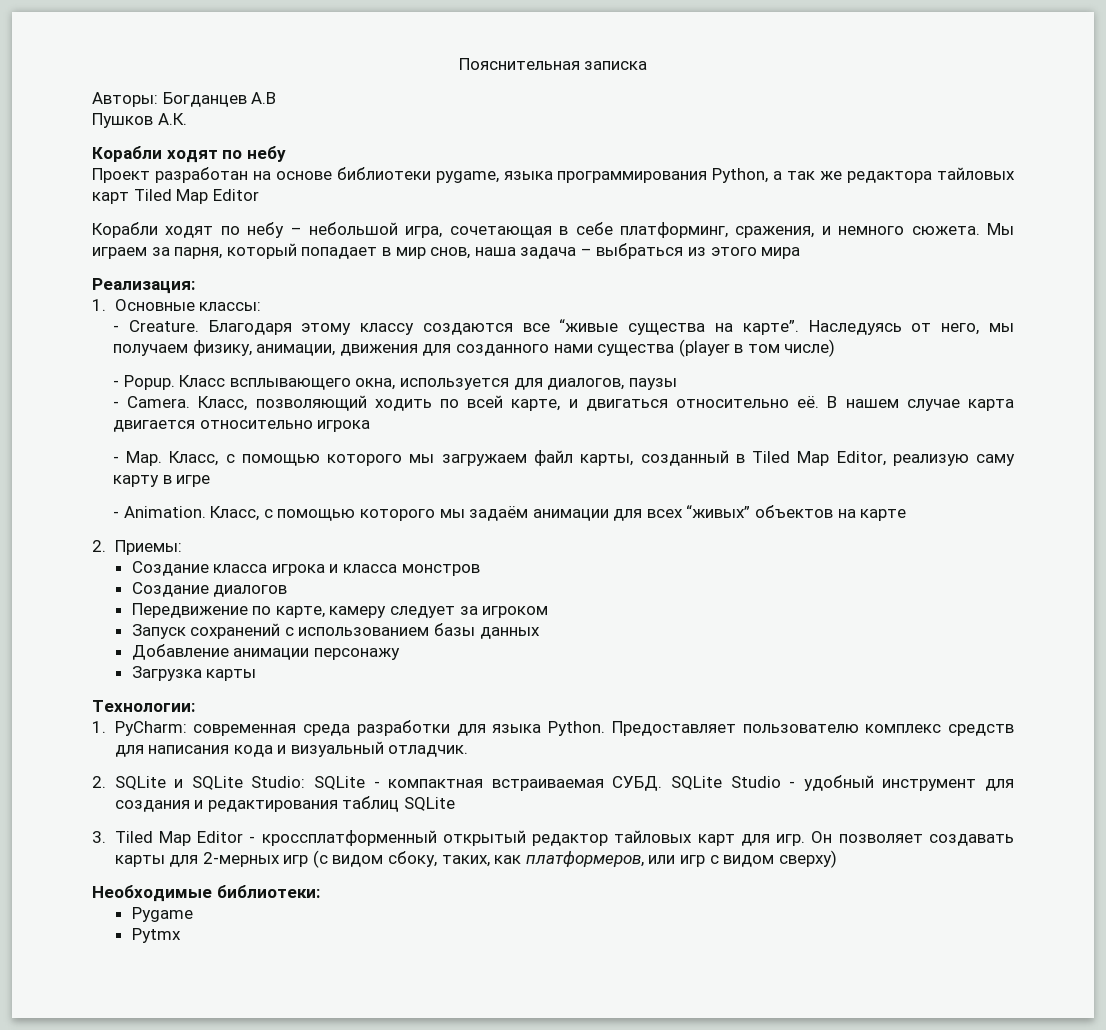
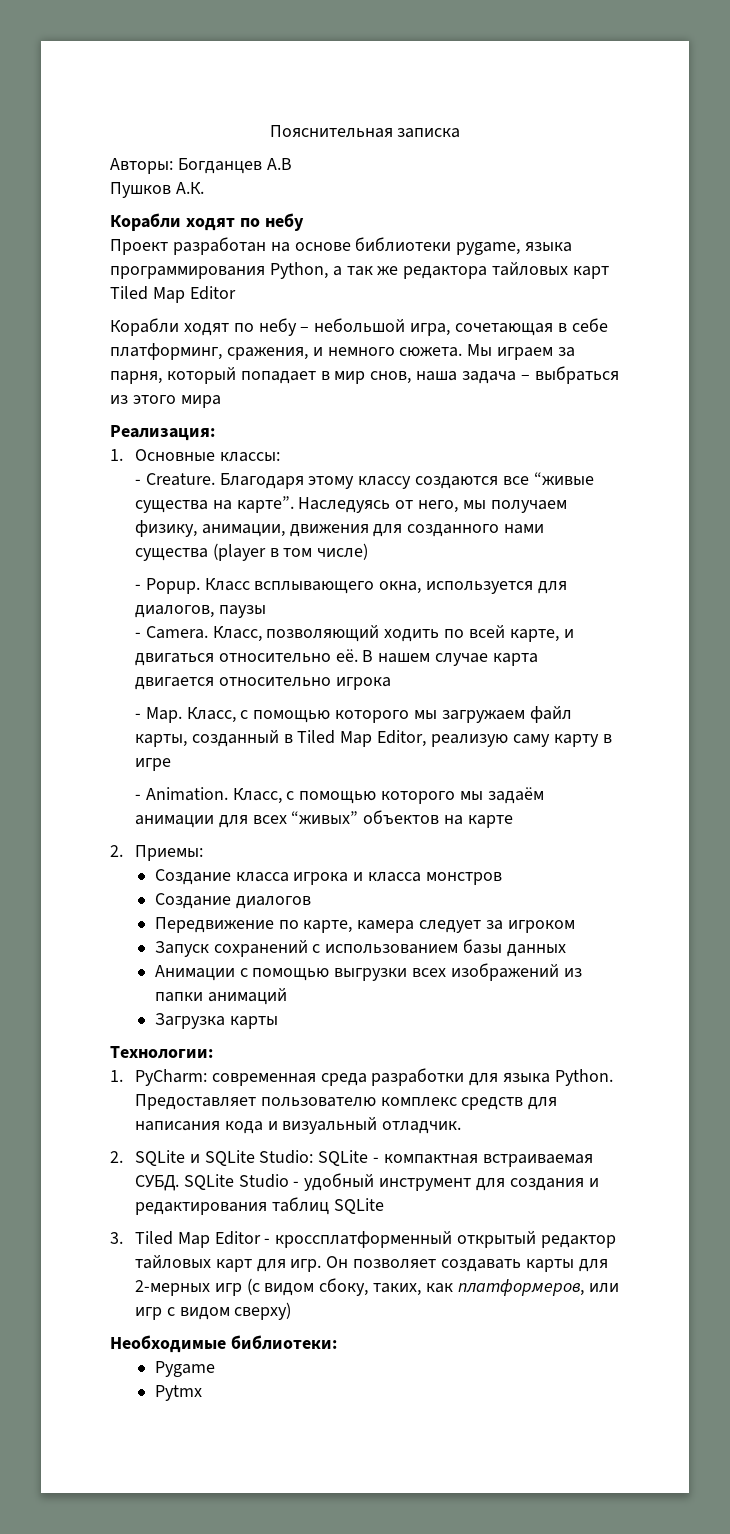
[329,606,387,618] камеру -> [357,920,415,933] камера
[131,644,400,660] Добавление анимации персонажу -> [154,963,582,981] [154,988,287,1005] Анимации с помощью выгрузки всех изображений из папки анимаций

